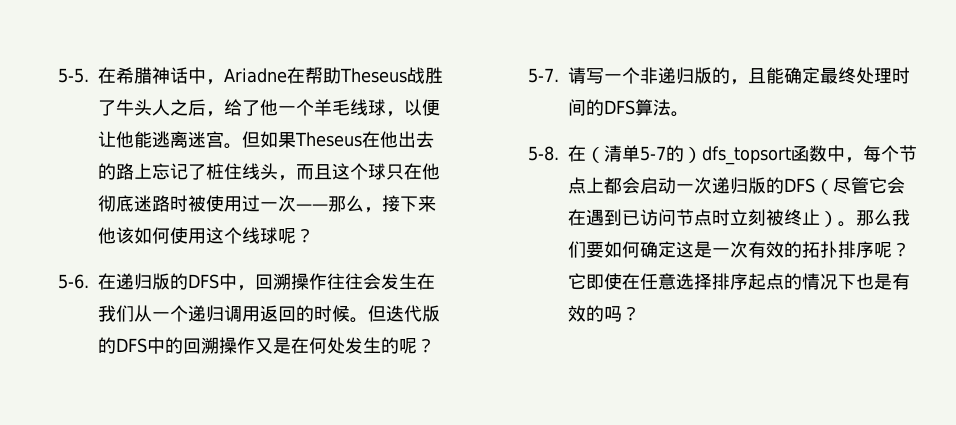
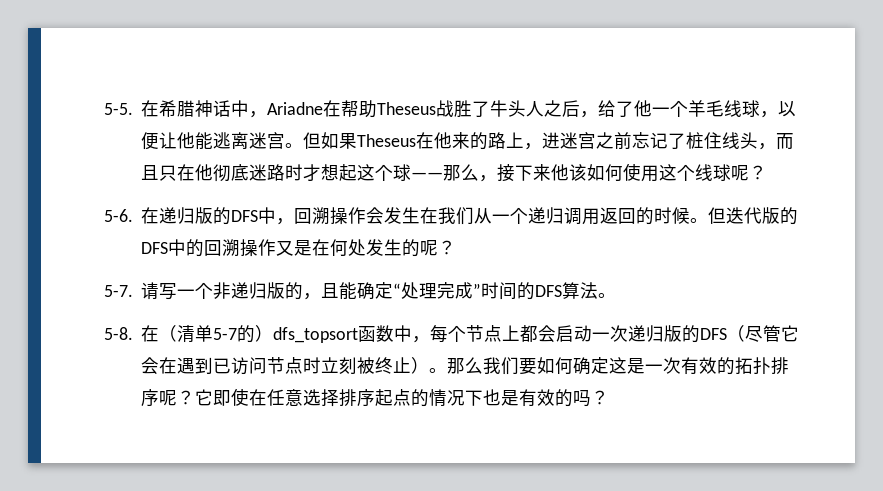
[397,131,434,148] [97,163,152,180] 出去的路上 -> [452,132,633,150] 来的路上，进迷宫之前
[331,163,386,180] 这个球 -> (160, 172) none
[187,195,296,212] 被使用过一次 -> [303,164,412,181] 才想起这个球
[326,273,363,290] 往往 -> (367, 215) none
[819,67,892,84] 最终处理 -> [393,282,482,299] “处理完成”

